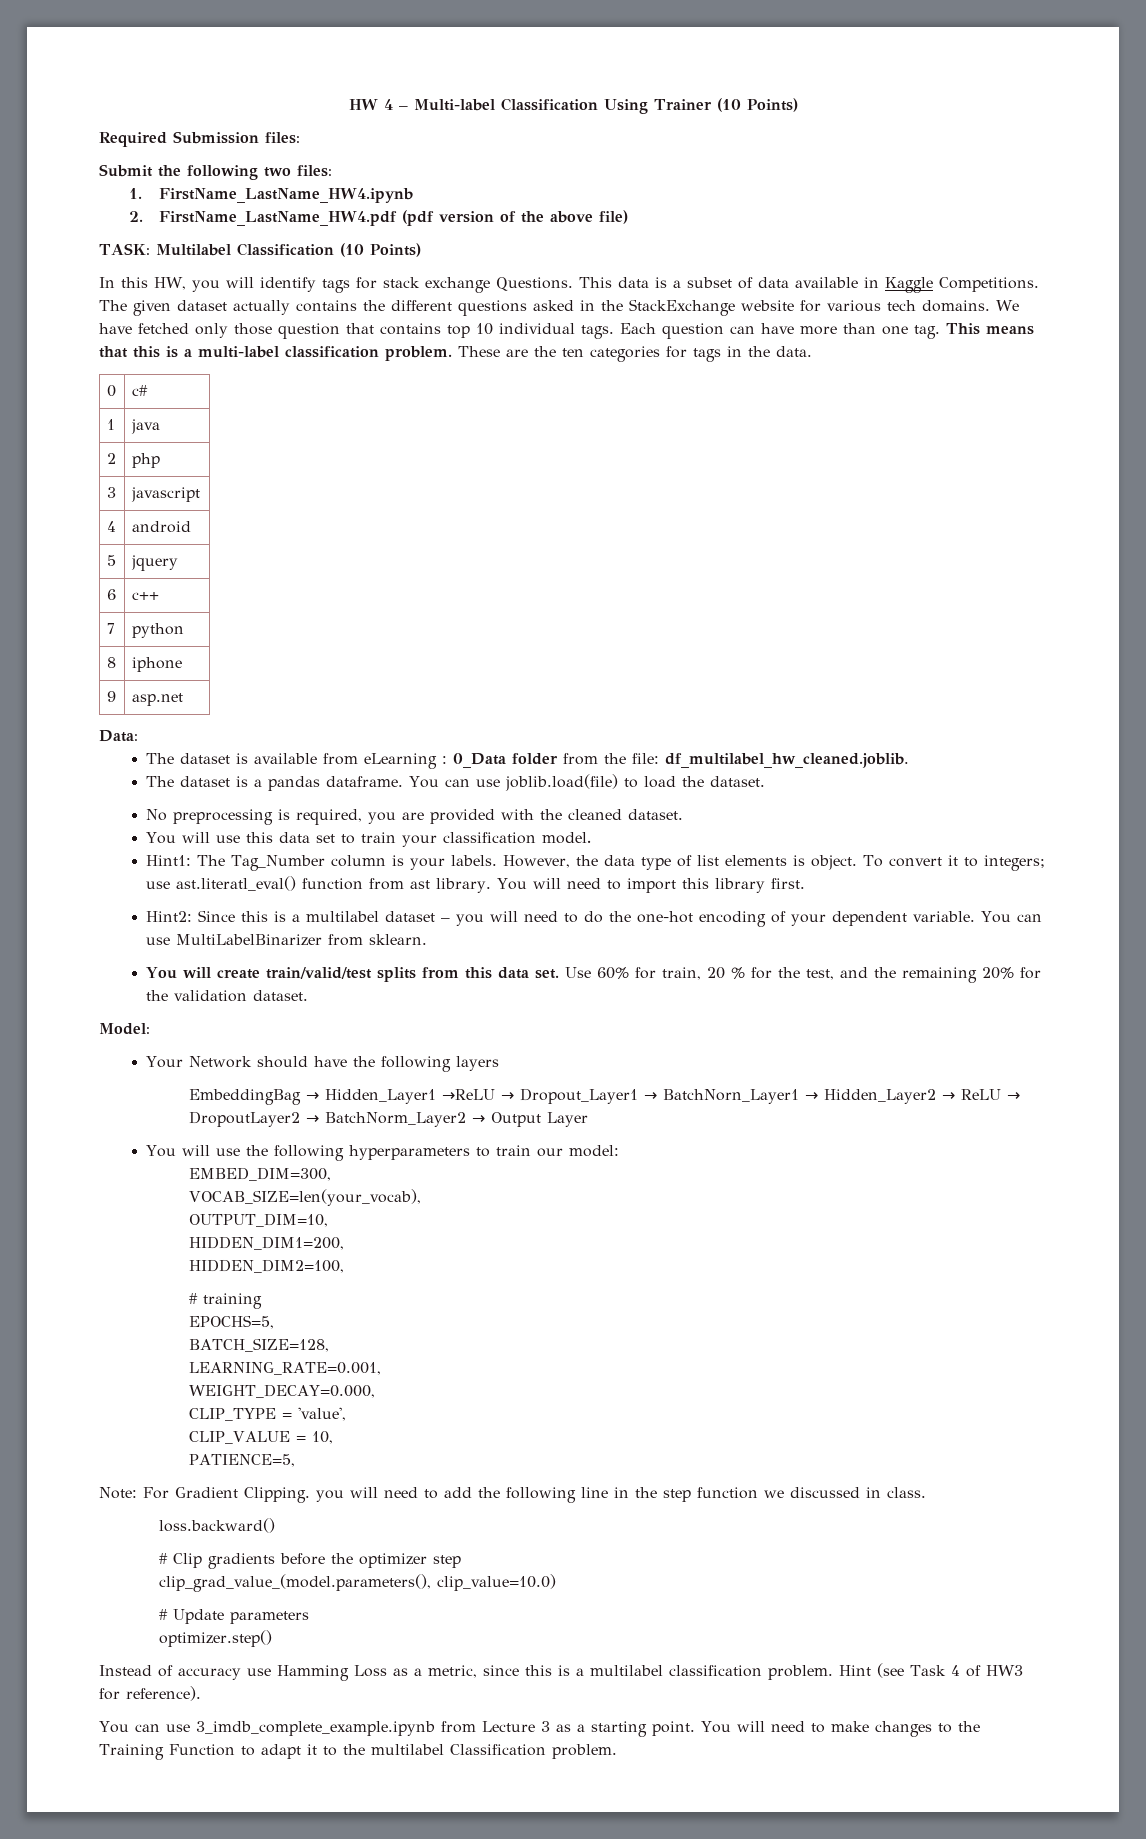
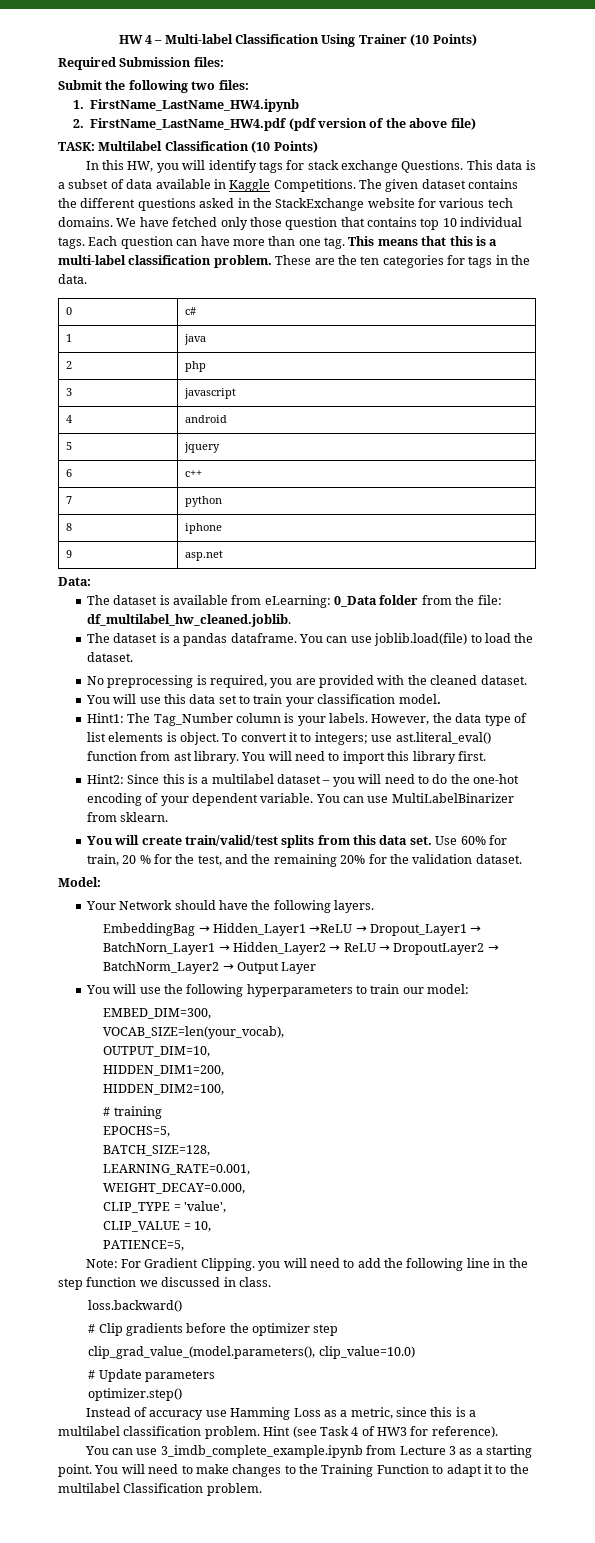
[233,300,290,315] actually -> (466, 184) none
[364,753,448,769] eLearning : -> [264,595,331,608] eLearning:
[176,876,297,891] ast.literatl_eval() -> [395,732,491,744] ast.literal_eval()
[456,1056,500,1071] layers -> [334,900,375,913] layers.

